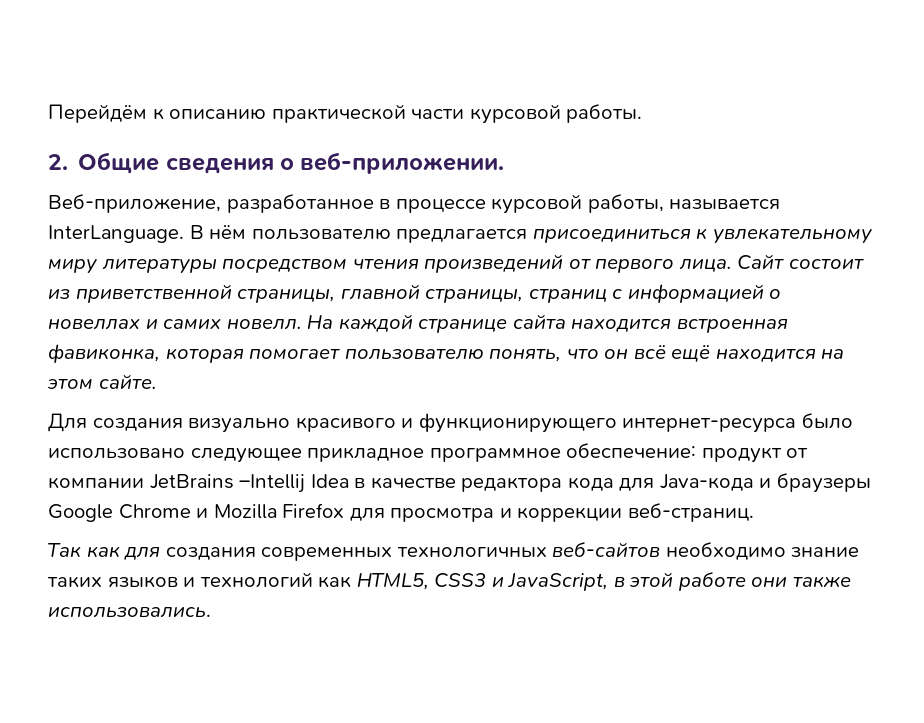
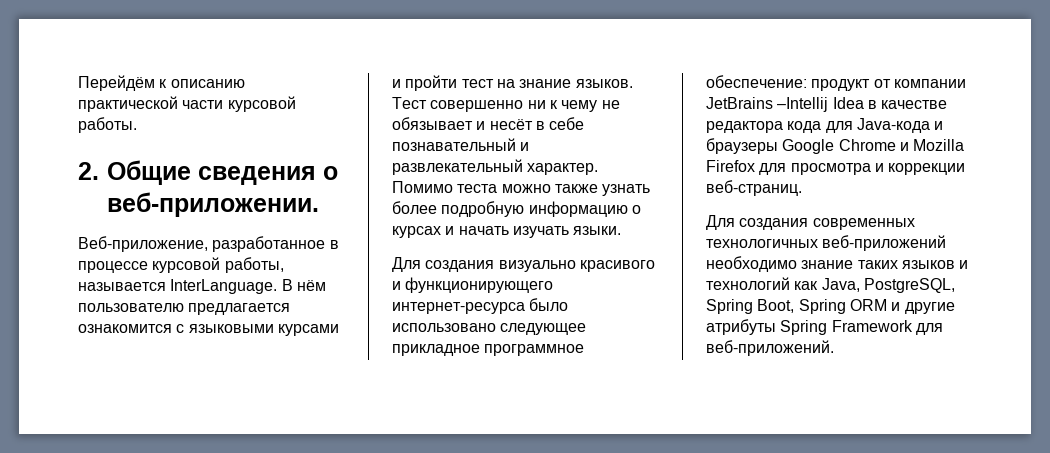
[532,228,873,244] [48,254,864,274] [48,284,782,303] [48,314,788,333] [48,344,845,363] [47,374,157,389] присоединиться к увлекательному миру литературы посредством чтения произведений от первого лица. Сайт состоит из приветственной страницы, главной страницы, страниц с информацией о новеллах и самих новелл. На каждой странице сайта находится встроенная фавиконка, которая помогает пользователю понять, что он всё ещё находится на этом сайте. -> [78,324,339,336] [392,75,633,91] [392,97,620,112] [392,117,585,130] [392,138,530,151] [392,159,599,175] [392,181,651,196] [392,201,641,217] [392,226,622,238] ознакомится с языковыми курсами и пройти тест на знание языков. Тест совершенно ни к чему не обязывает и несёт в себе познавательный и развлекательный характер. Помимо теста можно также узнать более подробную информацию о курсах и начать изучать языки.
[48,543,161,560] Так как для -> [706,215,735,230] Для
[552,542,661,557] веб-сайтов -> [822,235,947,251] веб-приложений
[356,572,851,591] [48,607,211,618] HTML5, CSS3 и JavaScript, в этой работе они также использовались. -> [821,278,955,293] [706,299,955,314] [706,319,943,335] [706,340,834,356] Java, PostgreSQL, Spring Boot, Spring ORM и другие атрибуты Spring Framework для веб-приложений.

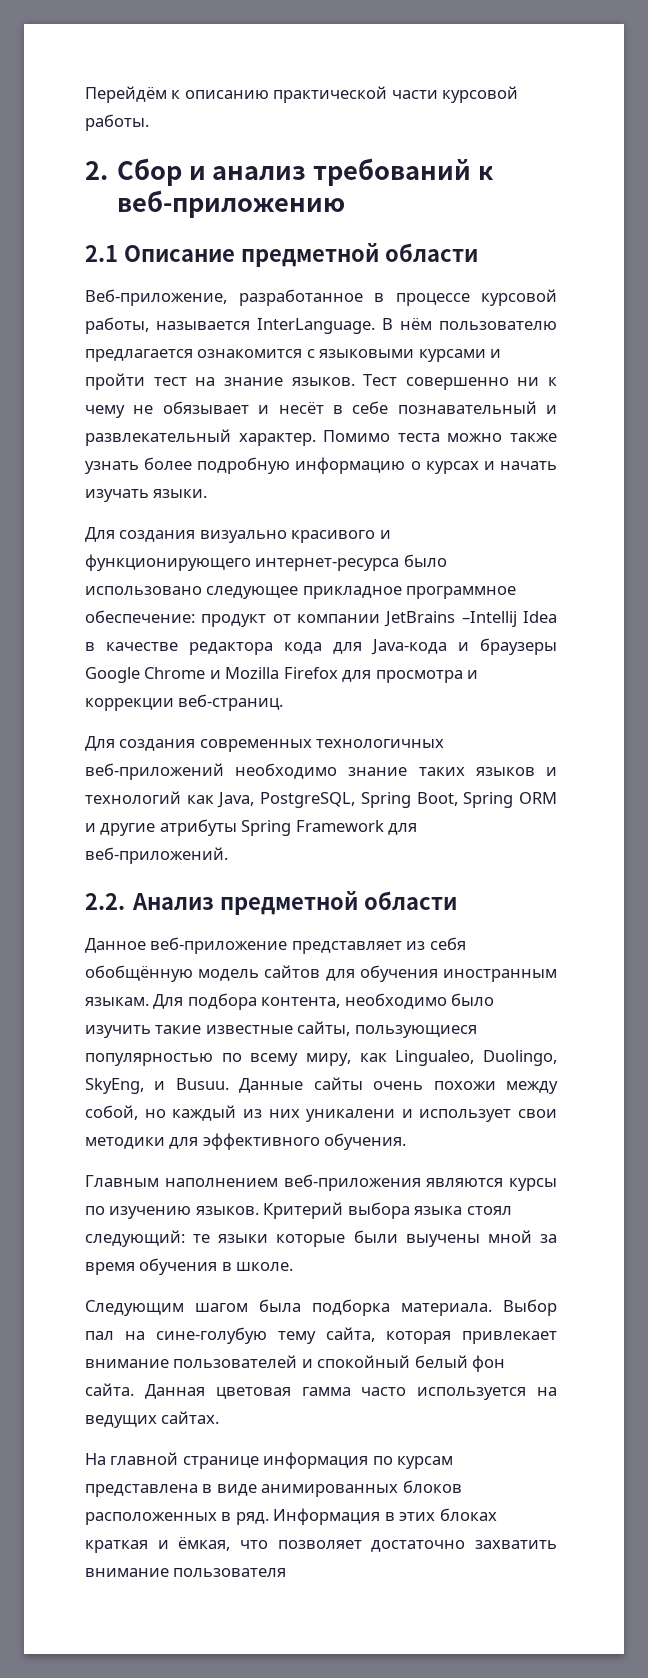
[107,160,338,185] [107,192,319,217] Общие сведения о веб-приложении. -> [116,158,495,186] [116,190,345,218] [85,243,478,267] Сбор и анализ требований к веб-приложению // 2.1 Описание предметной области
(834, 348) none -> [85,891,458,915] [85,937,466,954] [85,965,557,982] [85,993,495,1010] [85,1021,477,1038] [85,1050,557,1066] [85,1077,558,1094] [85,1105,557,1122] [85,1133,407,1150] [85,1174,557,1191] [85,1202,512,1219] [85,1230,558,1247] [85,1258,294,1275] [85,1299,557,1316] [85,1327,557,1344] [85,1355,506,1372] [85,1383,557,1400] [85,1411,220,1428] [85,1452,454,1469] [85,1480,462,1497] [85,1508,497,1525] [85,1536,557,1553] [85,1568,287,1577] // 2.2. Анализ предметной области // Данное веб-приложение представляет из себя обобщённую модель сайтов для обучения иностранным языкам. Для подбора контента, необходимо было изучить такие известные сайты, пользующиеся популярностью по всему миру, как Lingualeo, Duolingo, SkyEng, и Busuu. Данные сайты очень похожи между собой, но каждый из них уникалени и использует свои методики для эффективного обучения. // Главным наполнением веб-приложения являются курсы по изучению языков. Критерий выбора языка стоял следующий: те языки которые были выучены мной за время обучения в школе. // Следующим шагом была подборка материала. Выбор пал на сине-голубую тему сайта, которая привлекает внимание пользователей и спокойный белый фон сайта. Данная цветовая гамма часто используется на ведущих сайтах. // На главной странице информация по курсам представлена в виде анимированных блоков расположенных в ряд. Информация в этих блоках краткая и ёмкая, что позволяет достаточно захватить внимание пользователя

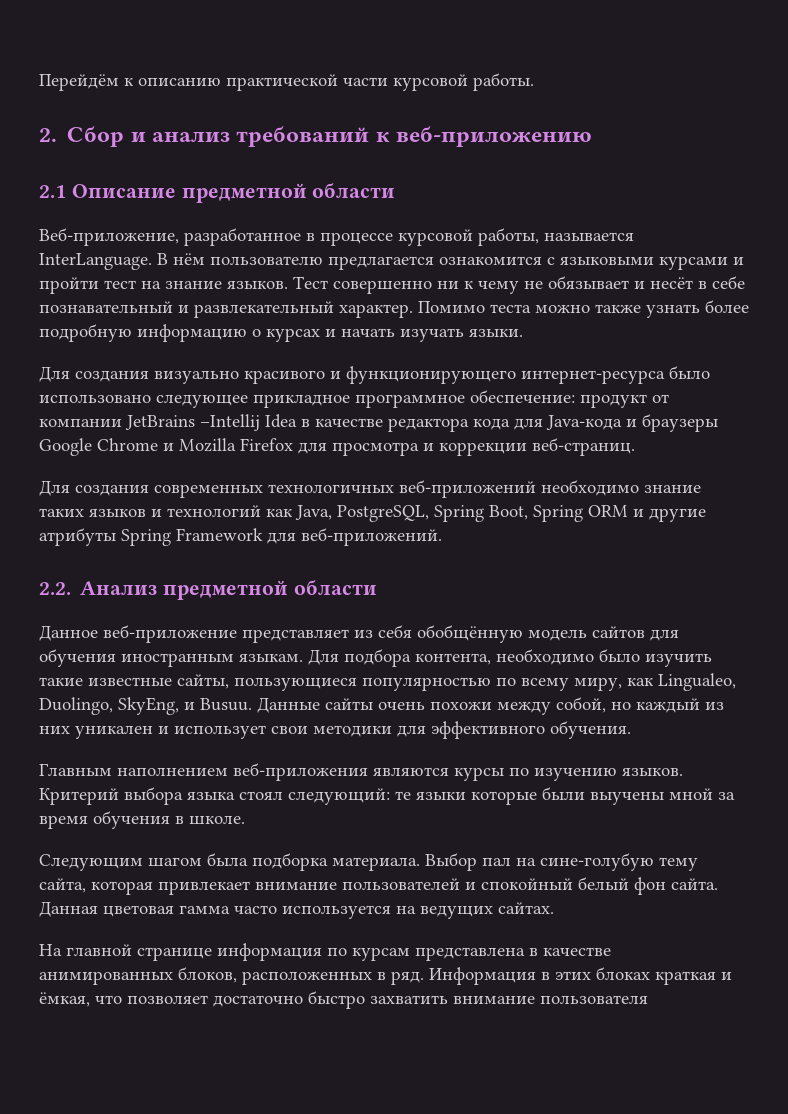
[306,1109,396,1122] уникалени -> [75,725,153,739] уникален
[216,1480,462,1497] виде анимированных блоков -> [543,947,611,956] [39,967,237,985] качестве анимированных блоков,
(466, 1546) none -> [308,991,365,1009] быстро

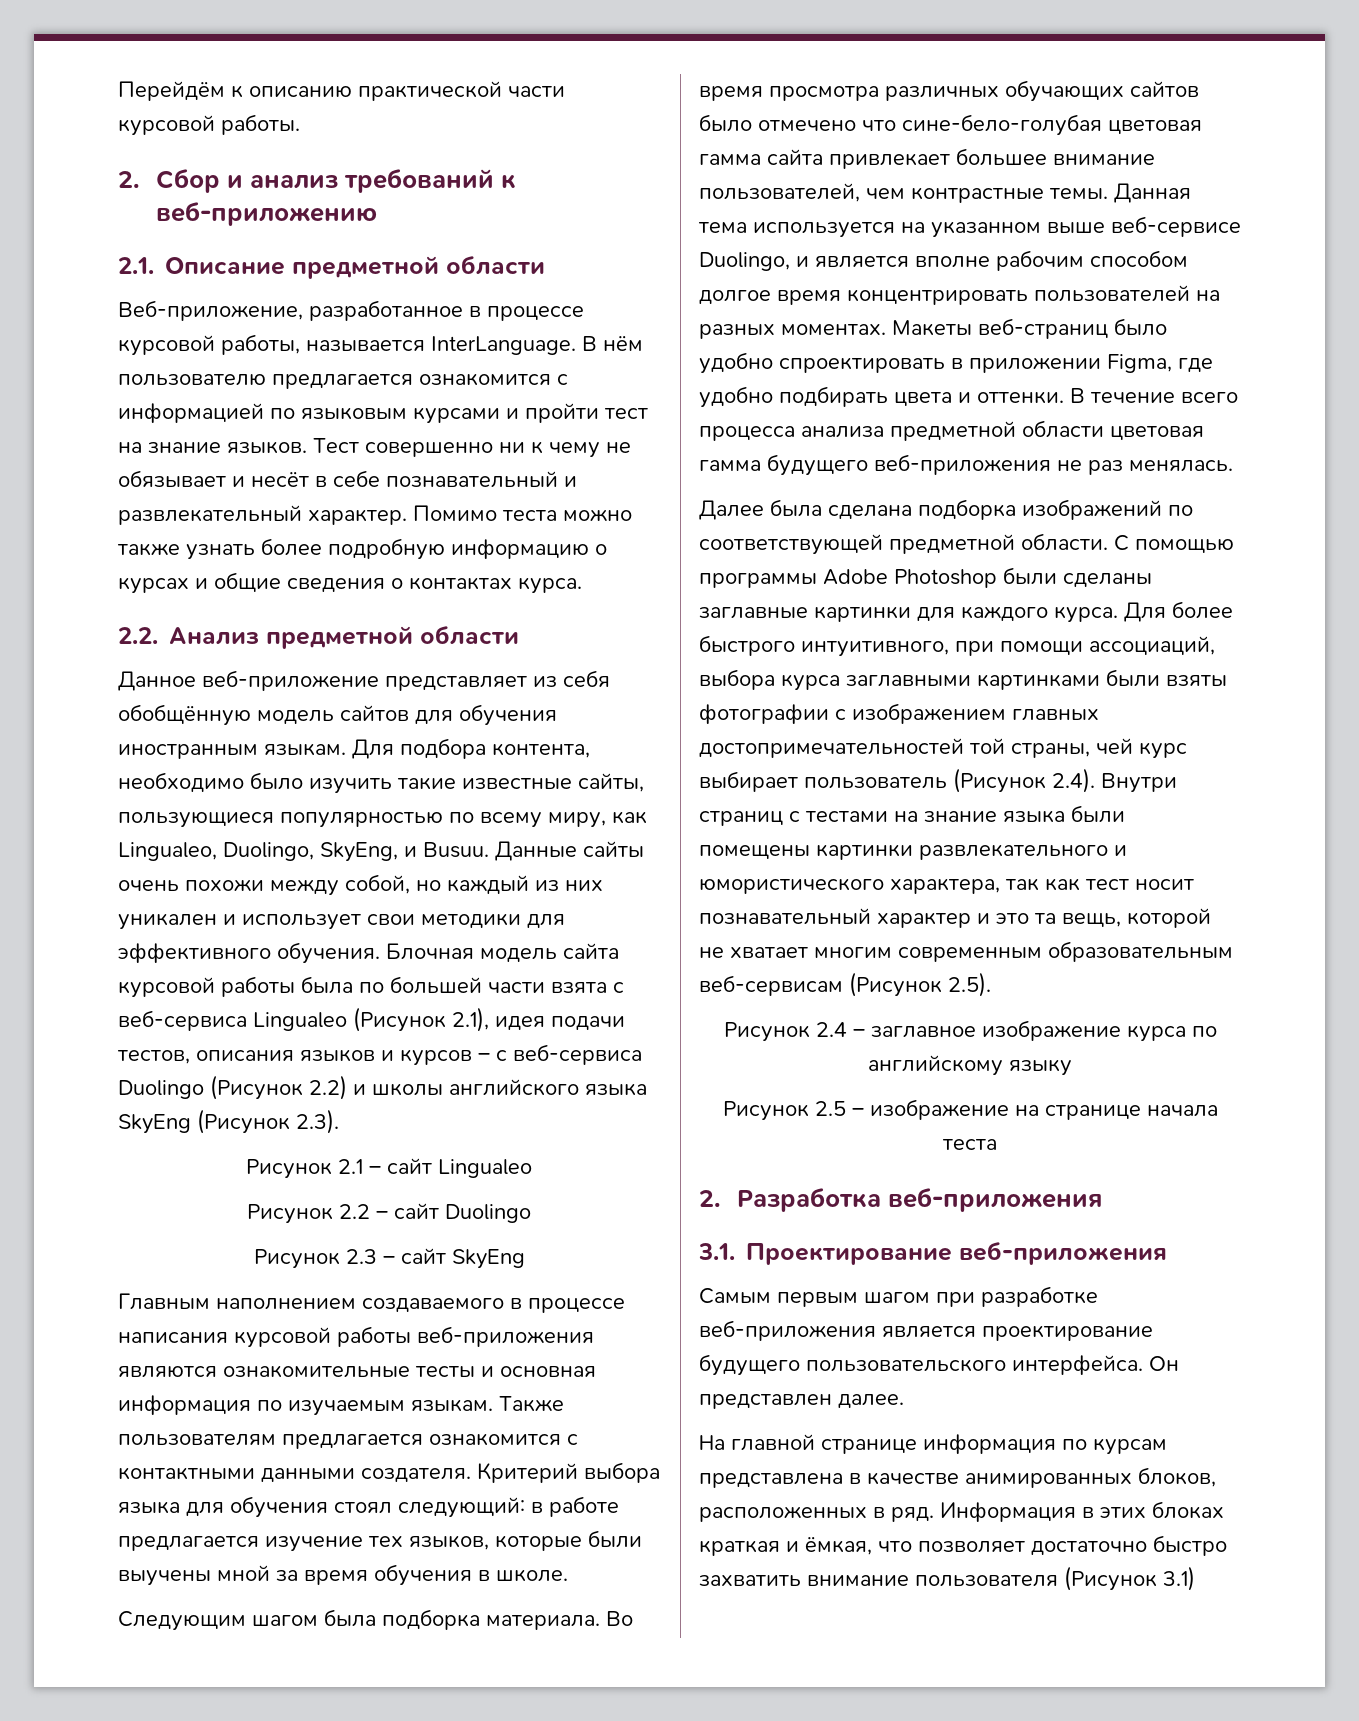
[39,185,66,198] 2.1 -> [118,257,154,274] 2.1.
[560,257,654,265] языковыми -> [118,403,407,423] информацией по языковым
[341,328,523,342] [39,366,710,384] [39,390,669,408] [39,414,718,432] [39,438,635,456] [39,480,701,498] [39,505,706,522] [39,528,442,546] начать изучать языки. // Для создания визуально красивого и функционирующего интернет-ресурса было использовано следующее прикладное программное обеспечение: продукт от компании JetBrains –Intellij Idea в качестве редактора кода для Java-кода и браузеры Google Chrome и Mozilla Firefox для просмотра и коррекции веб-страниц. // Для создания современных технологичных веб-приложений необходимо знание таких языков и технологий как Java, PostgreSQL, Spring Boot, Spring ORM и другие атрибуты Spring Framework для веб-приложений. -> [214,572,582,594] общие сведения о контактах курса.
[39,763,683,781] [39,787,466,805] // Главным наполнением веб-приложения являются курсы по изучению языков. Критерий выбора языка стоял следующий: те языки -> [386,943,619,963] [118,976,624,998] [118,1007,625,1032] [117,1044,642,1066] [118,1075,647,1100] [118,1109,339,1134] [246,1158,532,1179] [247,1203,531,1224] [253,1248,525,1269] [118,1293,625,1313] [118,1326,594,1348] [118,1365,596,1378] [118,1395,564,1416] [118,1433,578,1449] [118,1462,660,1483] [118,1496,619,1518] [118,1535,489,1552] Блочная модель сайта курсовой работы была по большей части взята с веб-сервиса Lingualeo (Рисунок 2.1), идея подачи тестов, описания языков и курсов – с веб-сервиса Duolingo (Рисунок 2.2) и школы английского языка SkyEng (Рисунок 2.3). // Рисунок 2.1 – сайт Lingualeo // Рисунок 2.2 – сайт Duolingo // Рисунок 2.3 – сайт SkyEng // Главным наполнением создаваемого в процессе написания курсовой работы веб-приложения являются ознакомительные тесты и основная информация по изучаемым языкам. Также пользователям предлагается ознакомится с контактными данными создателя. Критерий выбора языка для обучения стоял следующий: в работе предлагается изучение тех языков,
[425,853,698,871] [39,877,718,895] [39,901,554,919] Выбор пал на сине-голубую тему сайта, которая привлекает внимание пользователей и спокойный белый фон сайта. Данная цветовая гамма часто используется на ведущих сайтах. -> [606,1611,633,1626] [699,80,1199,102] [699,114,1202,136] [699,148,1155,169] [699,183,1191,203] [698,216,1241,238] [699,250,1188,271] [699,285,1220,305] [699,318,1167,339] [699,352,1213,374] [699,386,1238,408] [699,420,1204,441] [699,454,1233,476] [699,499,1193,520] [699,533,1234,555] [699,567,1152,588] [699,601,1233,623] [699,635,1215,657] [699,669,1227,691] [699,703,1099,724] [699,738,1187,759] [699,768,1177,793] [699,805,1125,826] [699,844,1127,860] [699,878,1194,894] [699,908,1211,928] [699,941,1233,962] [699,972,991,997] [723,1020,1217,1042] [868,1055,1072,1076] [722,1099,1218,1121] [942,1139,997,1150] [699,1188,1103,1212] [698,1242,1167,1265] [699,1286,1098,1307] [699,1320,1153,1341] [699,1354,1179,1376] [699,1394,904,1409] Во время просмотра различных обучающих сайтов было отмечено что сине-бело-голубая цветовая гамма сайта привлекает большее внимание пользователей, чем контрастные темы. Данная тема используется на указанном выше веб-сервисе Duolingo, и является вполне рабочим способом долгое время концентрировать пользователей на разных моментах. Макеты веб-страниц было удобно спроектировать в приложении Figma, где удобно подбирать цвета и оттенки. В течение всего процесса анализа предметной области цветовая гамма будущего веб-приложения не раз менялась. // Далее была сделана подборка изображений по соответствующей предметной области. С помощью программы Adobe Photoshop были сделаны заглавные картинки для каждого курса. Для более быстрого интуитивного, при помощи ассоциаций, выбора курса заглавными картинками были взяты фотографии с изображением главных достопримечательностей той страны, чей курс выбирает пользователь (Рисунок 2.4). Внутри страниц с тестами на знание языка были помещены картинки развлекательного и юмористического характера, так как тест носит познавательный характер и это та вещь, которой не хватает многим современным образовательным веб-сервисам (Рисунок 2.5). // Рисунок 2.4 – заглавное изображение курса по английскому языку // Рисунок 2.5 – изображение на странице начала теста // 2. Разработка веб-приложения // 3.1. Проектирование веб-приложения // Самым первым шагом при разработке веб-приложения является проектирование будущего пользовательского интерфейса. Он представлен далее.
(648, 999) none -> [1064,1566,1195,1591] (Рисунок 3.1)

